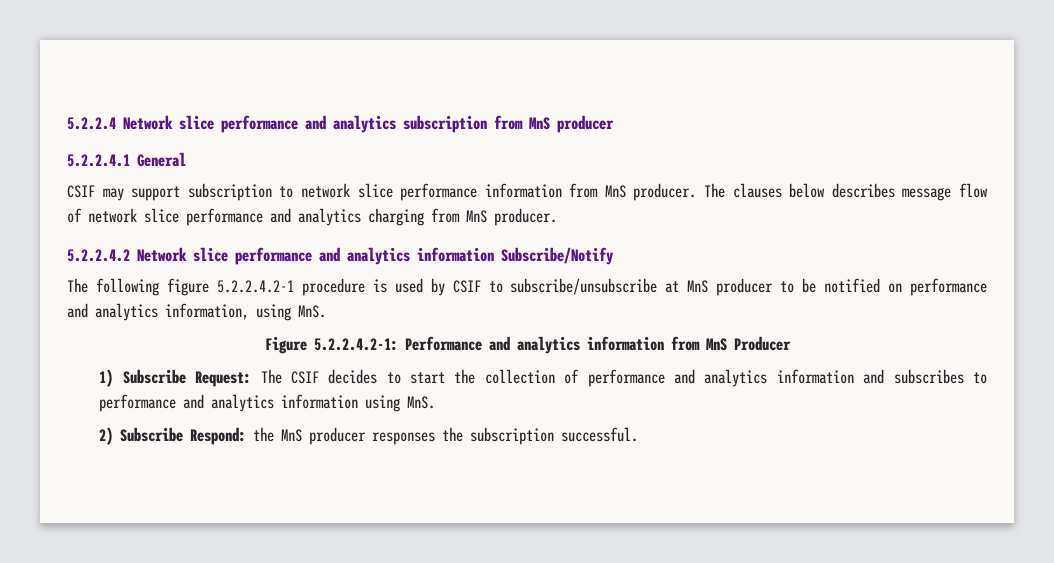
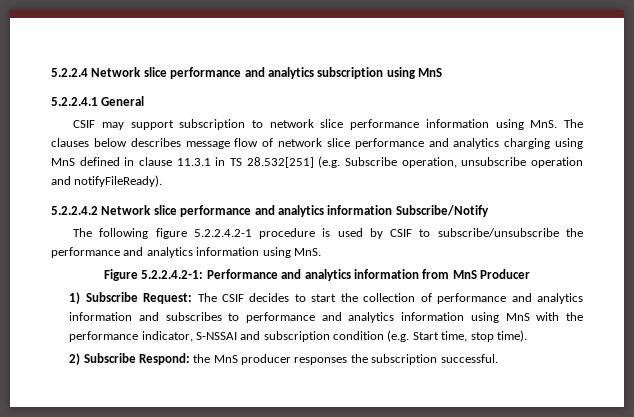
[494,115,614,133] from MnS producer -> [386,67,442,79] using MnS
[569,183,697,201] from MnS producer. -> [495,119,558,130] using MnS.
[431,208,557,226] from MnS producer. -> [555,138,583,149] [51,156,583,168] [51,175,163,187] using MnS defined in clause 11.3.1 in TS 28.532[251] (e.g. Subscribe operation, unsubscribe operation and notifyFileReady).
[665,278,988,296] [67,303,249,321] at MnS producer to be notified on performance and analytics information, -> [566,228,583,237] [51,247,260,258] the performance and analytics information
[407,396,436,409] MnS. -> [505,312,583,321] [69,330,527,342] MnS with the performance indicator, S-NSSAI and subscription condition (e.g. Start time, stop time).

